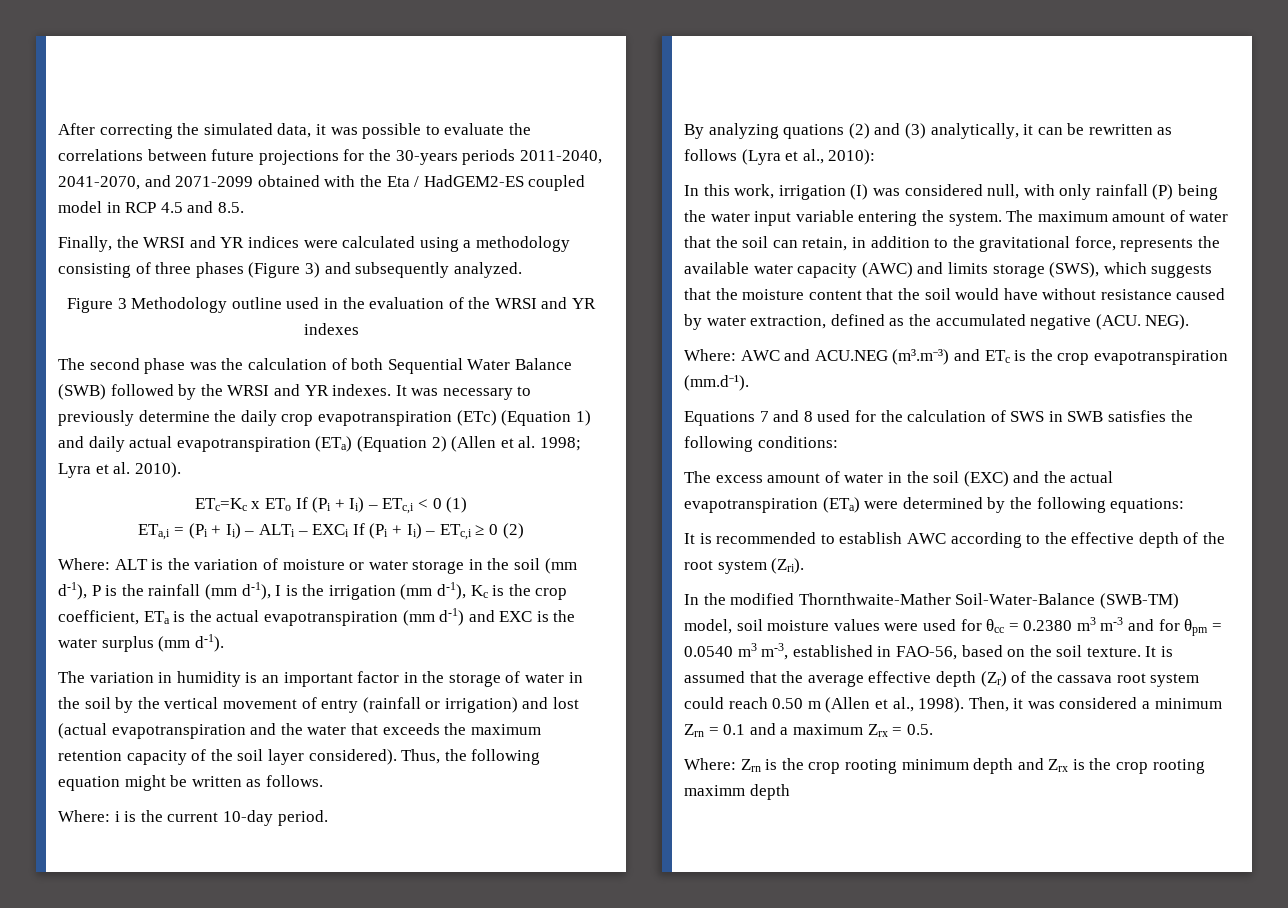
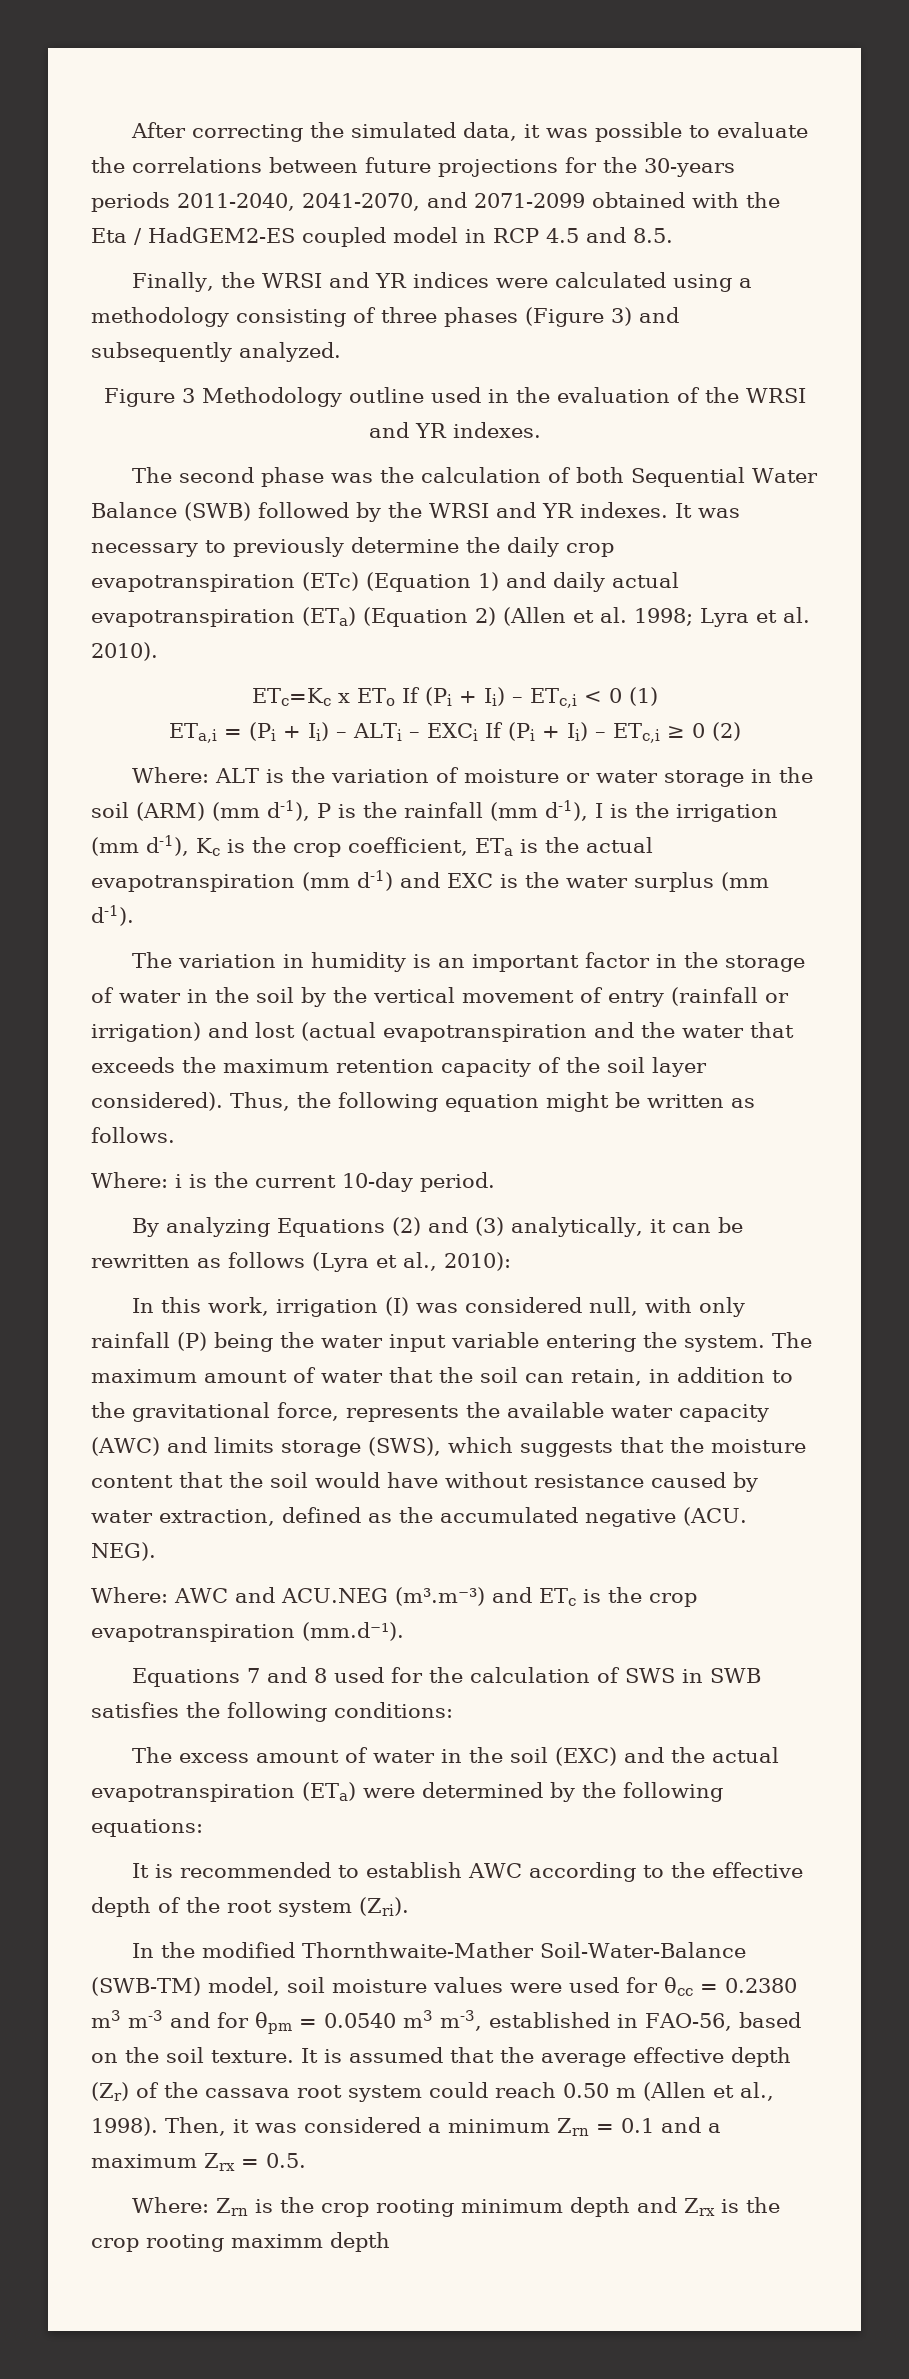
[303,323,359,335] indexes -> [452,422,541,438] indexes.
(541, 564) none -> [136,802,205,821] (ARM)
[783,124,845,139] quations -> [277,1218,386,1237] Equations

